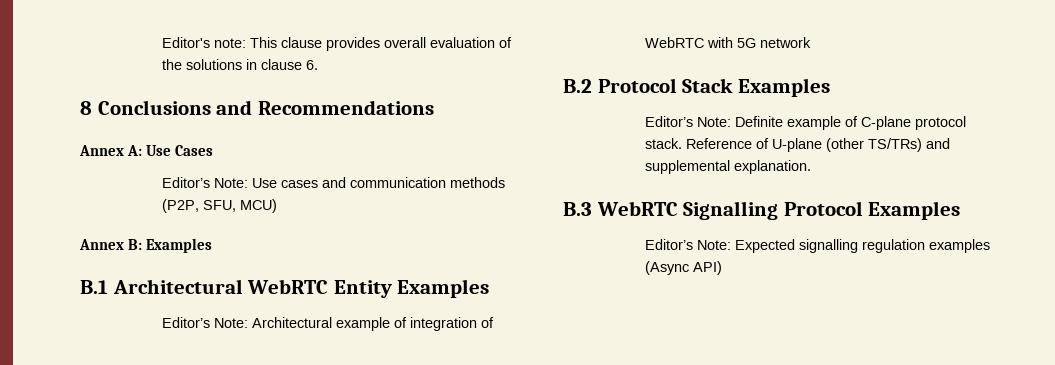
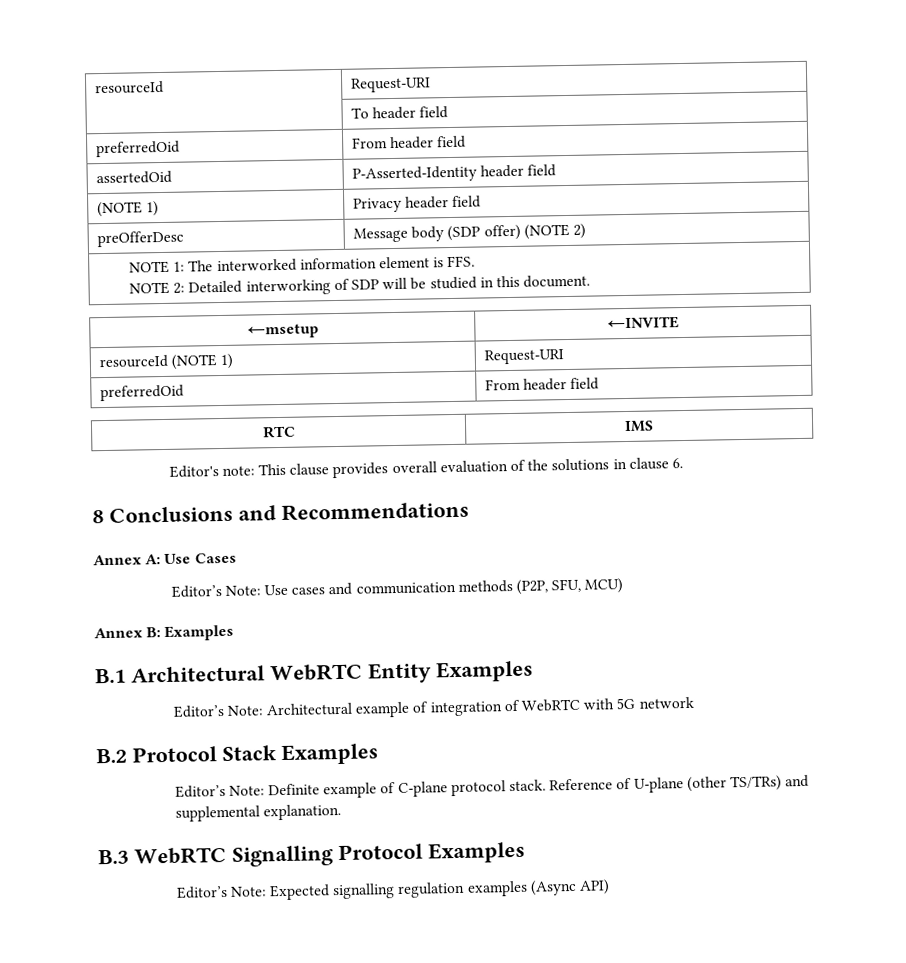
(161, 42) none -> [95,80,165,95] [351,77,432,93] [351,106,449,120] [96,140,181,158] [352,135,467,150] [96,170,173,185] [352,164,557,183] [97,201,160,218] [353,195,482,213] [97,230,185,248] [353,223,586,243] [129,255,476,274] [129,274,591,296] [246,323,319,339] [607,316,679,330] [99,353,235,370] [484,349,565,365] [100,384,185,402] [485,377,600,391] [262,425,296,439] [624,420,654,433] resourceId | Request-URI // | To header field // preferredOid | From header field // assertedOid | P-Asserted-Identity header field // (NOTE 1) | Privacy header field // preOfferDesc | Message body (SDP offer) (NOTE 2) // NOTE 1: The interworked information element is FFS. // NOTE 2: Detailed interworking of SDP will be studied in this document. // ←msetup | ←INVITE // resourceId (NOTE 1) | Request-URI // preferredOid | From header field // RTC | IMS //

